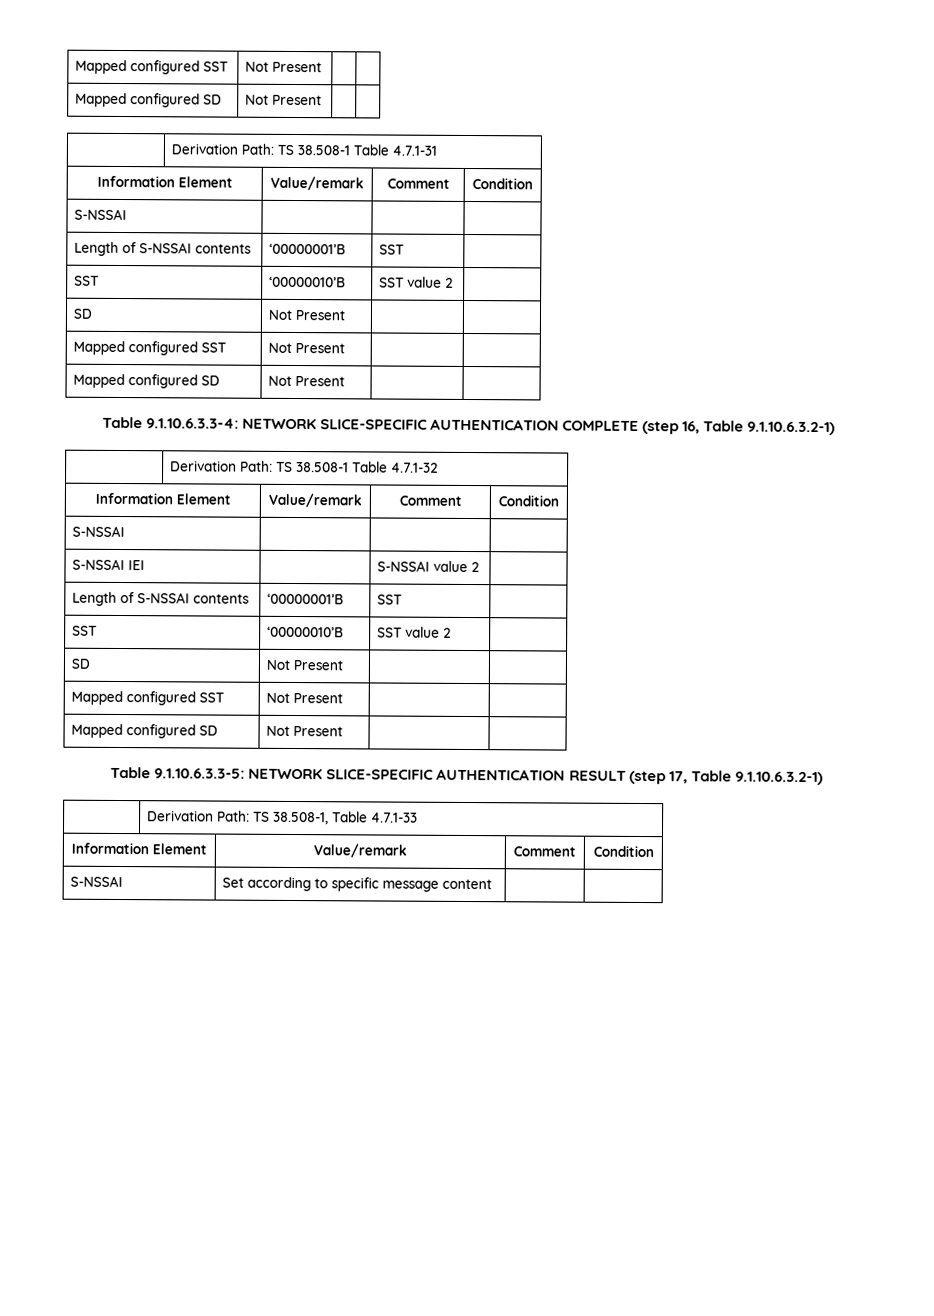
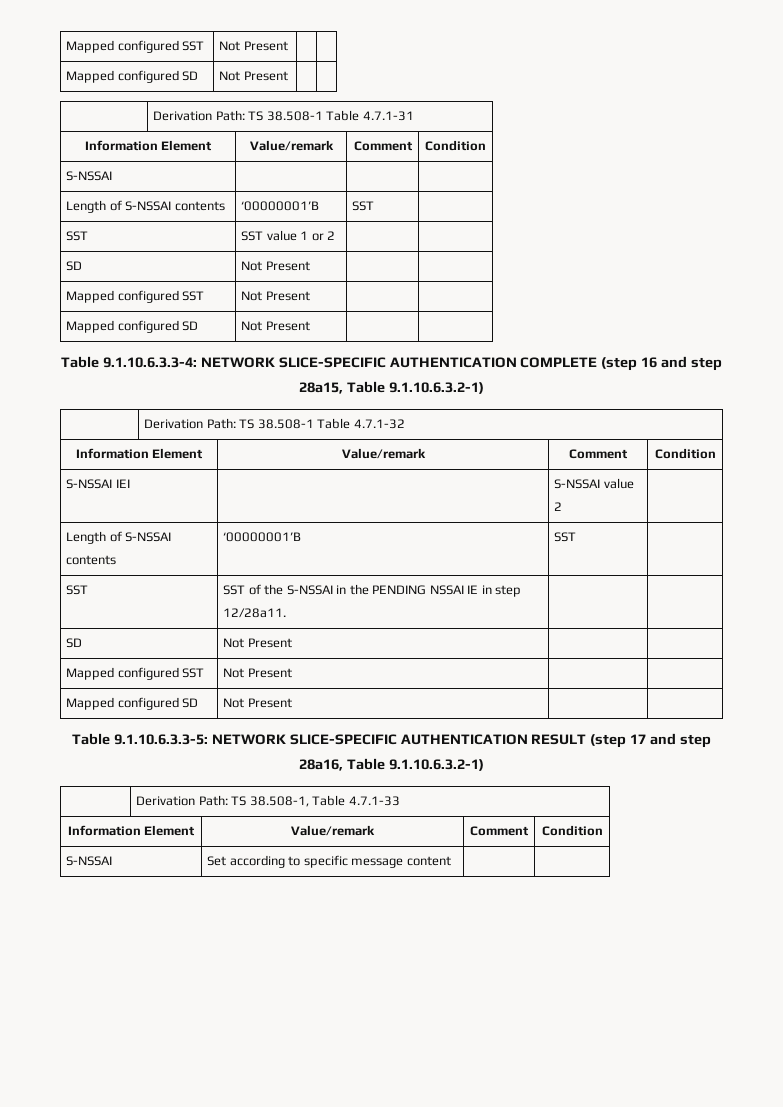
[269,276,347,288] [379,276,454,288] | ‘00000010’B | SST value 2 | -> [241,230,336,241] | SST value 1 or 2 | |
[682,421,701,434] 16, -> [641,356,723,371] [299,382,344,394] 16 and step 28a15,
[72,525,126,538] // S-NSSAI | | | -> (716, 453) none
[267,626,345,638] [377,626,452,638] ‘00000010’B | SST value 2 -> [223,584,522,597] [223,608,287,618] SST of the S-NSSAI in the PENDING NSSAI IE in step 12/28a11. |
[668,771,688,784] 17, -> [630,733,712,748] [299,759,344,771] 17 and step 28a16,

